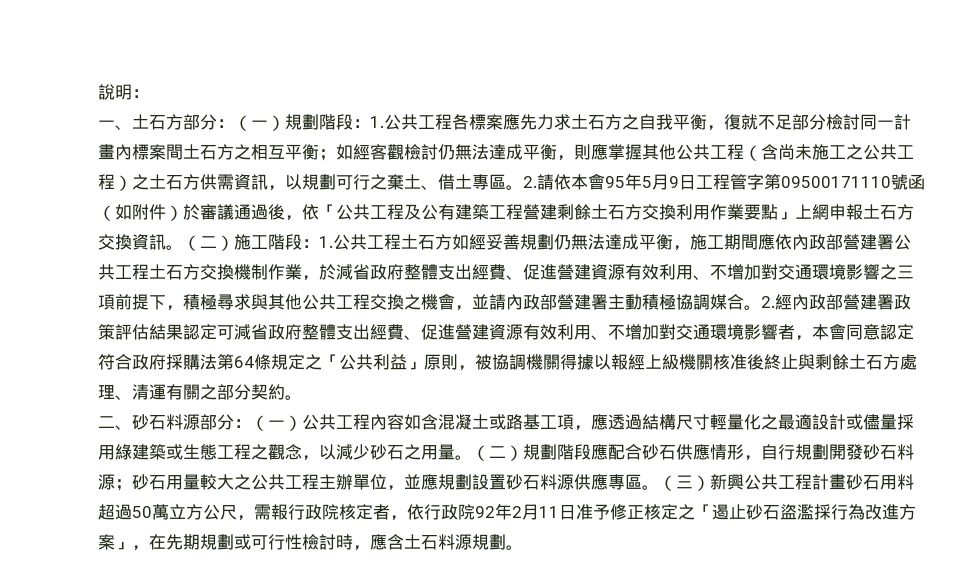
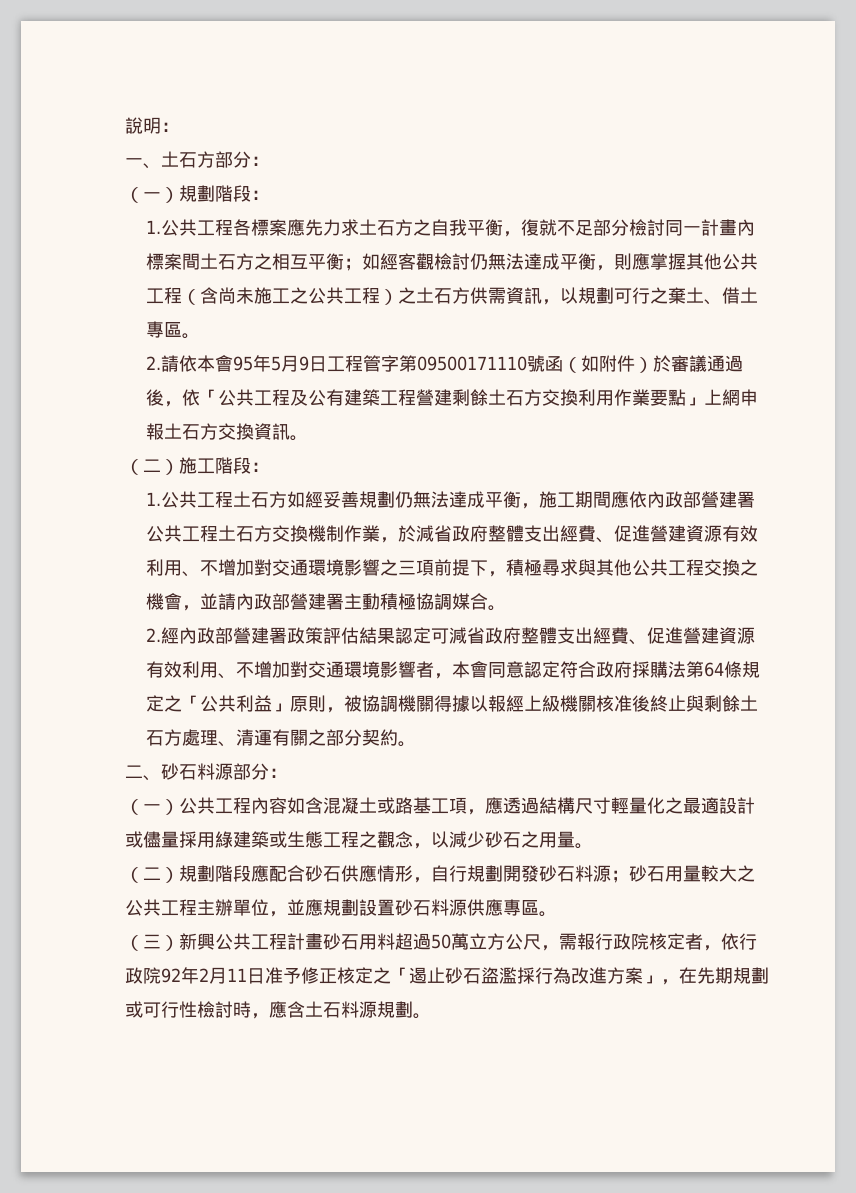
(234, 123) none -> (270, 161) //
(370, 123) none -> (270, 195) //
(523, 187) none -> (200, 336) //
(183, 247) none -> (308, 438) //
(319, 243) none -> (270, 467) //
(761, 307) none -> (506, 608) //
(251, 423) none -> (288, 773) //
(472, 457) none -> (594, 846) //
(659, 487) none -> (558, 914) //

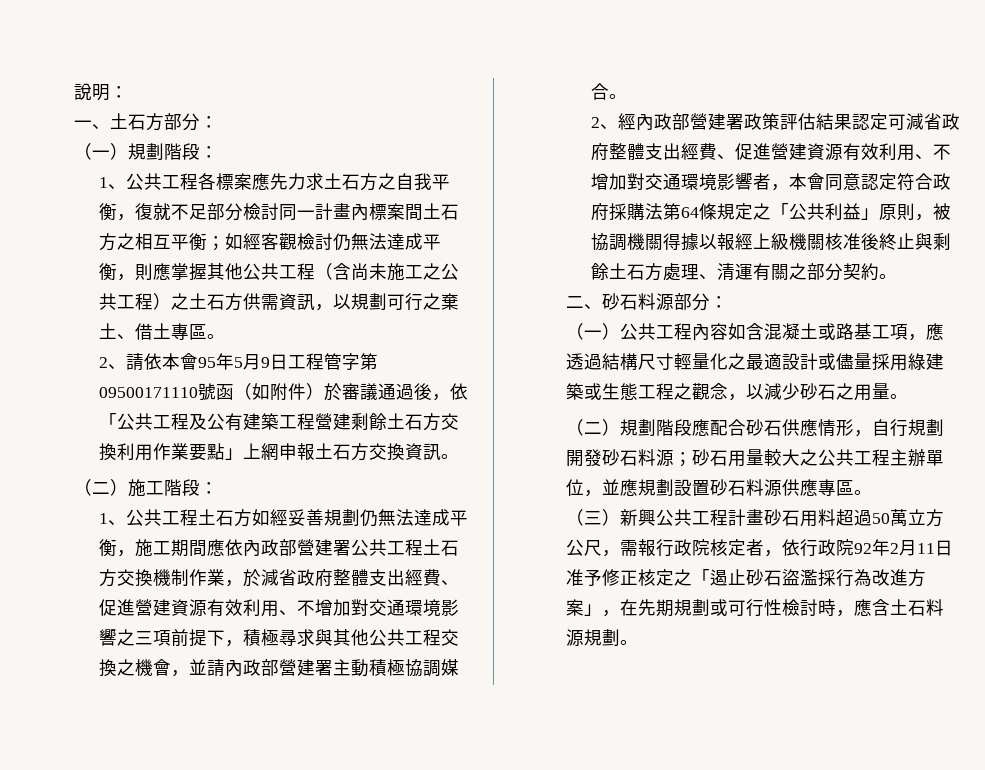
[145,220,161,234] 1. -> [98,177,126,189] 1、
[145,356,161,370] 2. -> [98,357,126,369] 2、
[145,492,161,506] 1. -> [98,513,126,525] 1、
[145,628,161,642] 2. -> [590,117,618,129] 2、

